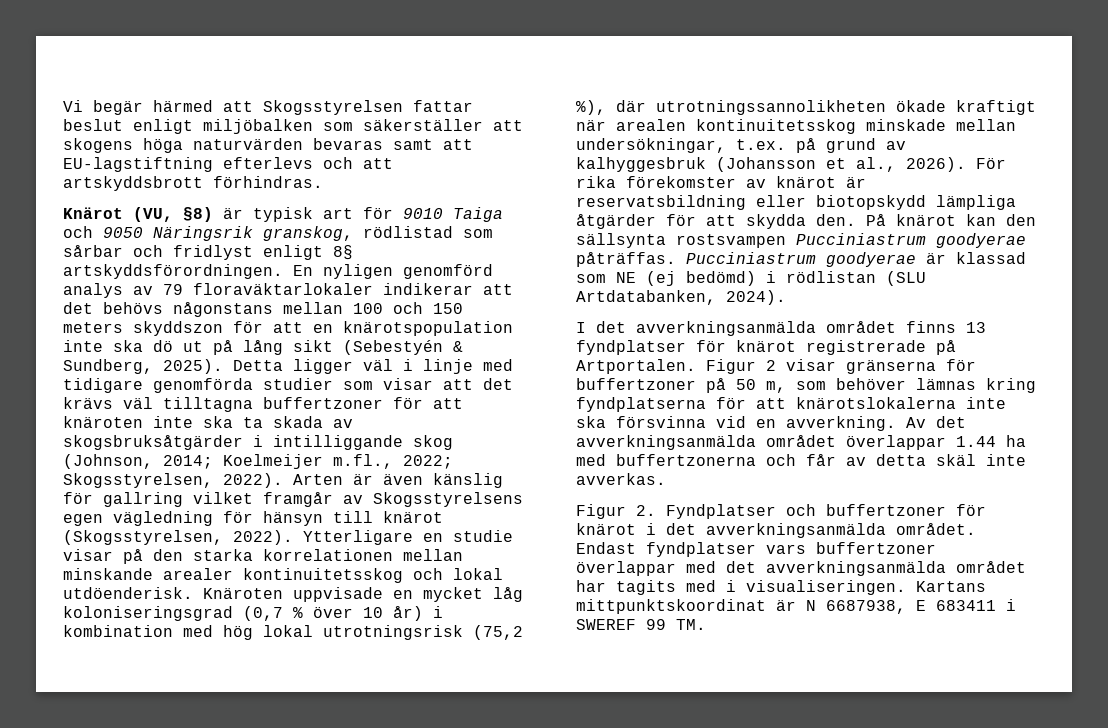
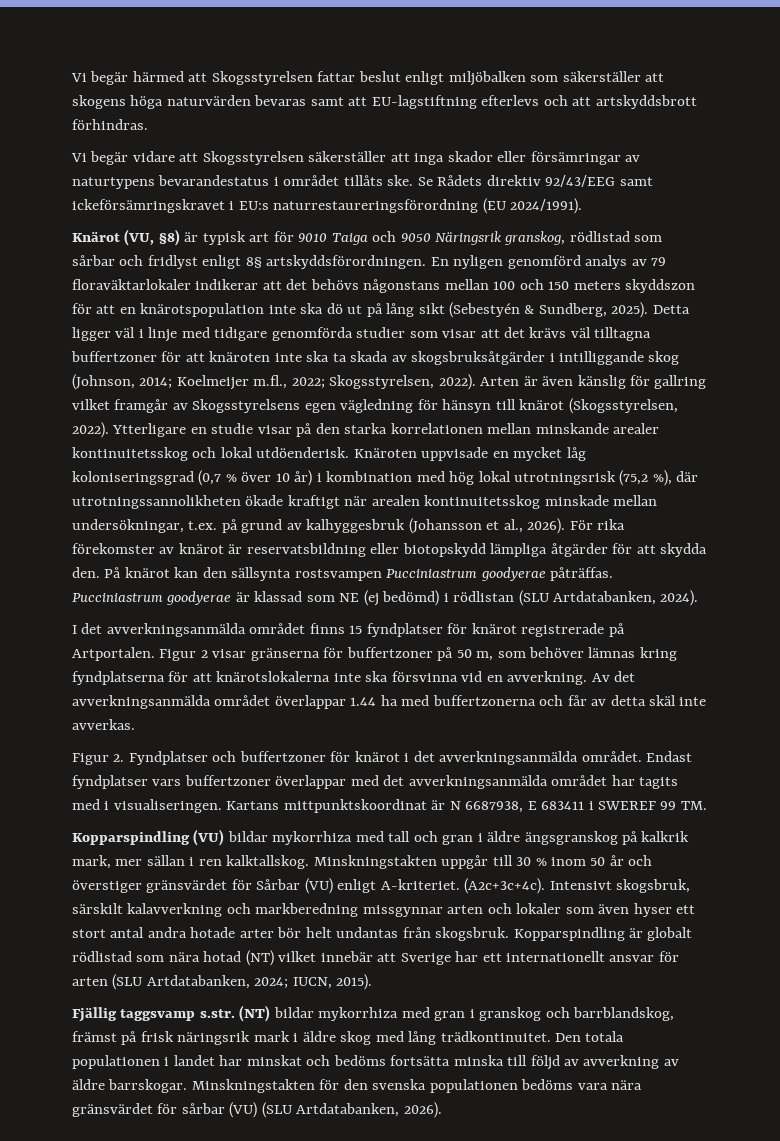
(323, 182) none -> [71,151,641,165] [72,175,653,189] [72,198,583,214] // Vi begär vidare att Skogsstyrelsen säkerställer att inga skador eller försämringar av naturtypens bevarandestatus i området tillåts ske. Se Rådets direktiv 92/43/EEG samt ickeförsämringskravet i EU:s naturrestaureringsförordning (EU 2024/1991).
[966,322,986,333] 13 -> [349,625,363,634] 15
(706, 624) none -> [72,829,690,846] [72,855,653,869] [72,878,691,894] [72,903,696,917] [72,927,693,941] [72,950,679,966] [72,974,373,990] [72,1005,675,1022] [72,1031,625,1045] [72,1055,679,1070] [72,1079,643,1093] [72,1102,442,1118] // Kopparspindling (VU) bildar mykorrhiza med tall och gran i äldre ängsgranskog på kalkrik mark, mer sällan i ren kalktallskog. Minskningstakten uppgår till 30 % inom 50 år och överstiger gränsvärdet för Sårbar (VU) enligt A-kriteriet. (A2c+3c+4c). Intensivt skogsbruk, särskilt kalavverkning och markberedning missgynnar arten och lokaler som även hyser ett stort antal andra hotade arter bör helt undantas från skogsbruk. Kopparspindling är globalt rödlistad som nära hotad (NT) vilket innebär att Sverige har ett internationellt ansvar för arten (SLU Artdatabanken, 2024; IUCN, 2015). // Fjällig taggsvamp s.str. (NT) bildar mykorrhiza med gran i granskog och barrblandskog, främst på frisk näringsrik mark i äldre skog med lång trädkontinuitet. Den totala populationen i landet har minskat och bedöms fortsätta minska till följd av avverkning av äldre barrskogar. Minskningstakten för den svenska populationen bedöms vara nära gränsvärdet för sårbar (VU) (SLU Artdatabanken, 2026).

